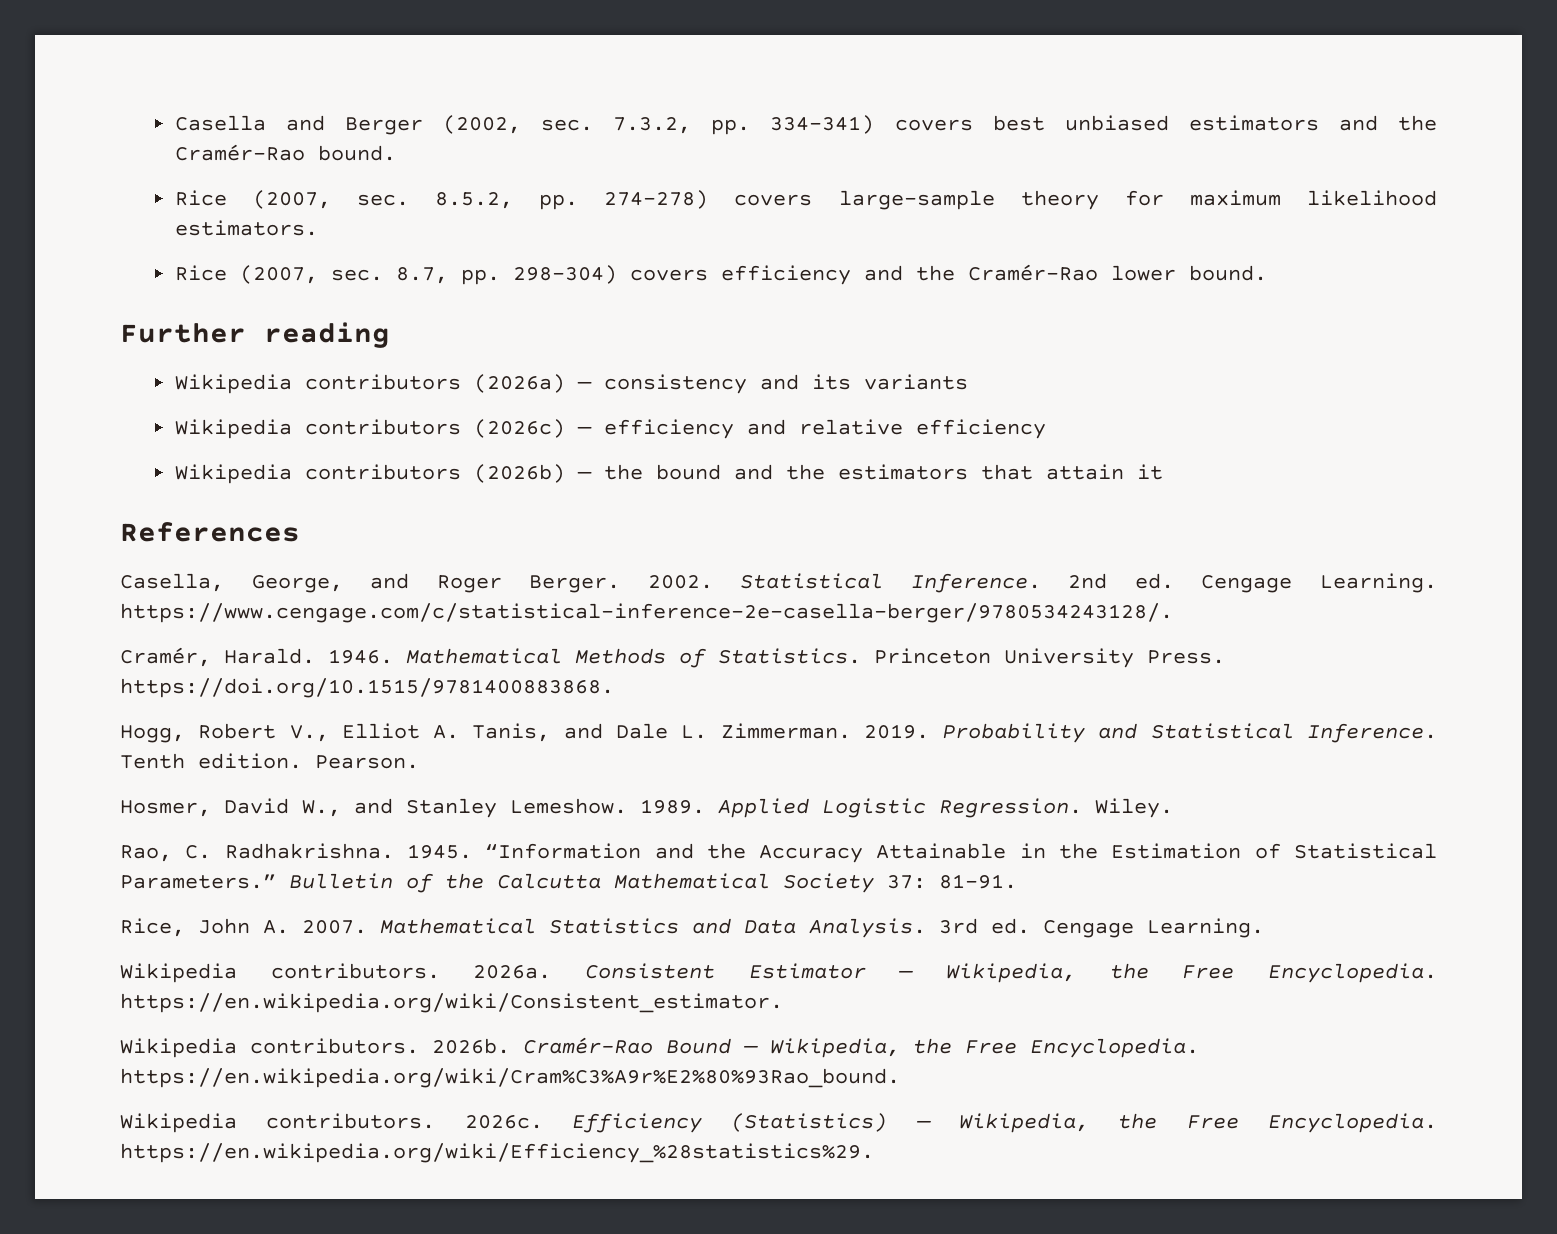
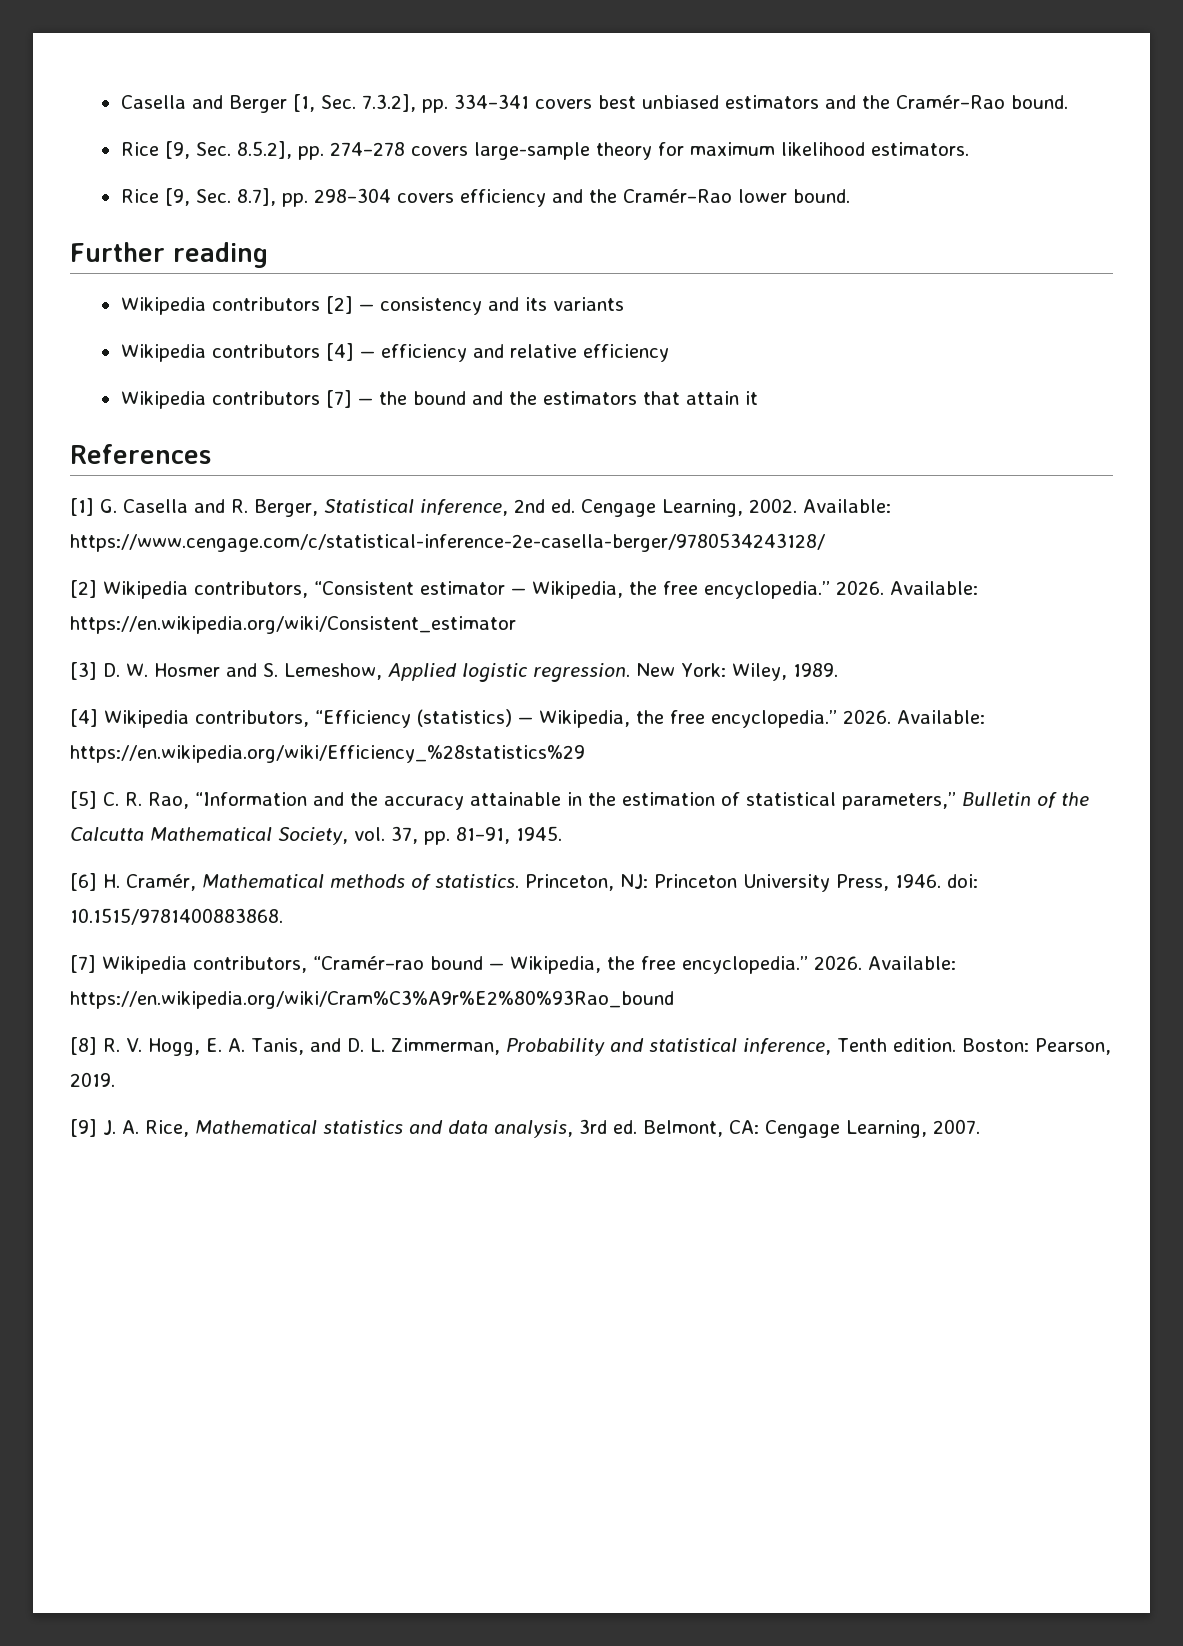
[443,115,875,135] (2002, sec. 7.3.2, pp. 334–341) -> [292,94,529,113] [1, Sec. 7.3.2], pp. 334–341
[252,190,709,210] (2007, sec. 8.5.2, pp. 274–278) -> [164,141,405,160] [9, Sec. 8.5.2], pp. 274–278
[239,265,617,285] (2007, sec. 8.7, pp. 298–304) -> [164,188,391,207] [9, Sec. 8.7], pp. 298–304
[473,374,565,393] (2026a) -> [325,296,353,314] [2]
[473,419,565,438] (2026c) -> [325,343,354,361] [4]
[473,464,565,483] (2026b) -> [325,390,352,408] [7]
[120,573,1437,593] [120,603,1173,623] [120,647,1225,668] [120,678,614,698] [120,723,1438,743] [120,753,419,769] [120,798,1173,818] [120,843,1437,863] [120,874,276,889] Casella, George, and Roger Berger. 2002. Statistical Inference. 2nd ed. Cengage Learning. https://www.cengage.com/c/statistical-inference-2e-casella-berger/9780534243128/. // Cramér, Harald. 1946. Mathematical Methods of Statistics. Princeton University Press. https://doi.org/10.1515/9781400883868. // Hogg, Robert V., Elliot A. Tanis, and Dale L. Zimmerman. 2019. Probability and Statistical Inference. Tenth edition. Pearson. // Hosmer, David W., and Stanley Lemeshow. 1989. Applied Logistic Regression. Wiley. // Rao, C. Radhakrishna. 1945. “Information and the Accuracy Attainable in the Estimation of Statistical Parameters.” -> [70,498,891,517] [70,533,825,552] [70,580,978,599] [70,616,516,634] [70,662,838,682] [70,709,985,728] [70,745,585,763] [70,791,956,810] [1] G. Casella and R. Berger, Statistical inference, 2nd ed. Cengage Learning, 2002. Available: https://www.cengage.com/c/statistical-inference-2e-casella-berger/9780534243128/ // [2] Wikipedia contributors, “Consistent estimator — Wikipedia, the free encyclopedia.” 2026. Available: https://en.wikipedia.org/wiki/Consistent_estimator // [3] D. W. Hosmer and S. Lemeshow, Applied logistic regression. New York: Wiley, 1989. // [4] Wikipedia contributors, “Efficiency (statistics) — Wikipedia, the free encyclopedia.” 2026. Available: https://en.wikipedia.org/wiki/Efficiency_%28statistics%29 // [5] C. R. Rao, “Information and the accuracy attainable in the estimation of statistical parameters,”
[783,873,1017,893] [120,918,1264,938] [120,963,1437,983] [120,993,783,1013] [120,1037,1199,1058] [120,1068,900,1088] [120,1113,1437,1133] [120,1143,874,1163] Society 37: 81–91. // Rice, John A. 2007. Mathematical Statistics and Data Analysis. 3rd ed. Cengage Learning. // Wikipedia contributors. 2026a. Consistent Estimator — Wikipedia, the Free Encyclopedia. https://en.wikipedia.org/wiki/Consistent_estimator. // Wikipedia contributors. 2026b. Cramér–Rao Bound — Wikipedia, the Free Encyclopedia. https://en.wikipedia.org/wiki/Cram%C3%A9r%E2%80%93Rao_bound. // Wikipedia contributors. 2026c. Efficiency (Statistics) — Wikipedia, the Free Encyclopedia. https://en.wikipedia.org/wiki/Efficiency_%28statistics%29. -> [278,826,562,845] [70,873,978,892] [70,908,283,925] [70,955,956,974] [70,990,674,1009] [70,1037,1111,1056] [70,1072,115,1087] [70,1119,980,1138] Society, vol. 37, pp. 81–91, 1945. // [6] H. Cramér, Mathematical methods of statistics. Princeton, NJ: Princeton University Press, 1946. doi: 10.1515/9781400883868. // [7] Wikipedia contributors, “Cramér–rao bound — Wikipedia, the free encyclopedia.” 2026. Available: https://en.wikipedia.org/wiki/Cram%C3%A9r%E2%80%93Rao_bound // [8] R. V. Hogg, E. A. Tanis, and D. L. Zimmerman, Probability and statistical inference, Tenth edition. Boston: Pearson, 2019. // [9] J. A. Rice, Mathematical statistics and data analysis, 3rd ed. Belmont, CA: Cengage Learning, 2007.

